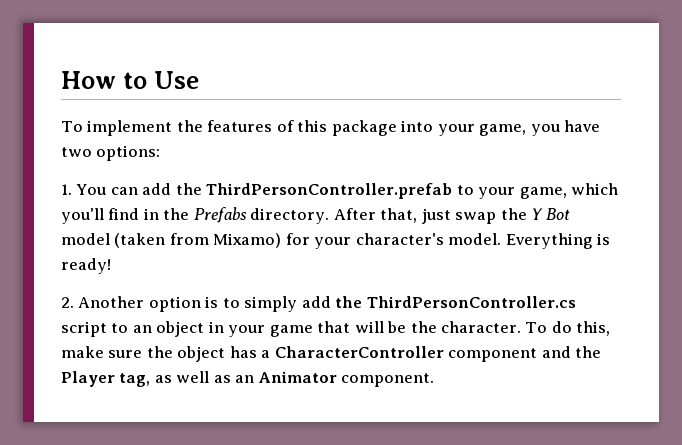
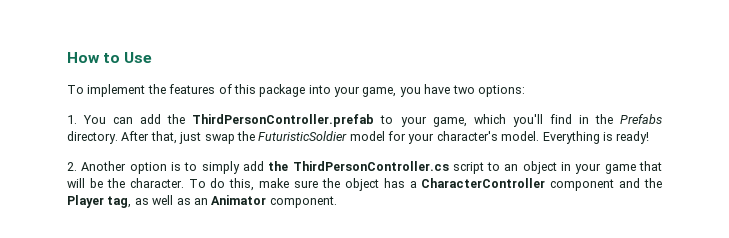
[531,208,571,220] [61,233,282,248] Y Bot model (taken from Mixamo) -> [258,131,385,141] FuturisticSoldier model

